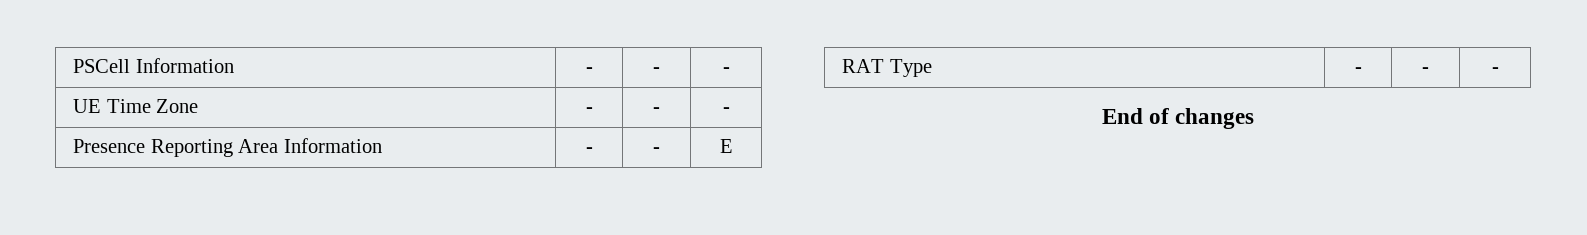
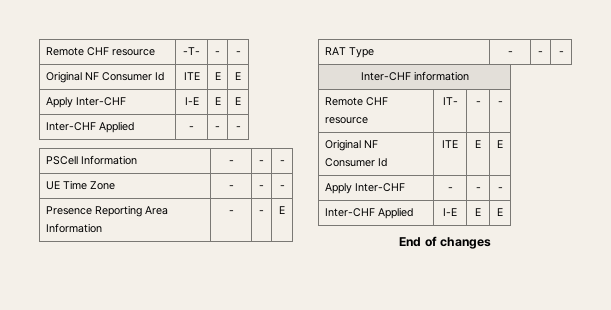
(73, 66) none -> [45,47,155,56] [183,47,200,55] [215,51,220,55] [235,51,241,55] [45,71,165,83] [183,72,200,80] [214,72,221,80] [235,72,241,80] [45,97,126,108] [184,97,199,105] [214,97,221,105] [235,97,241,105] [45,121,135,133] [189,126,194,130] [215,126,220,130] [235,126,241,130] Remote CHF resource | -T- | - | - // Original NF Consumer Id | ITE | E | E // Apply Inter-CHF | I-E | E | E // Inter-CHF Applied | - | - | - //
(1499, 70) none -> [360,71,469,81] [324,97,388,106] [324,117,368,124] [442,97,458,105] [475,101,481,105] [497,101,503,105] [324,139,378,151] [324,158,388,167] [442,140,458,148] [475,140,481,148] [497,140,503,148] [324,183,405,194] [447,187,453,191] [475,187,481,191] [497,187,503,191] [324,207,414,219] [443,208,457,216] [475,208,481,216] [497,208,503,216] // Inter-CHF information // Remote CHF resource | IT- | - | - // Original NF Consumer Id | ITE | E | E // Apply Inter-CHF | - | - | - // Inter-CHF Applied | I-E | E | E

